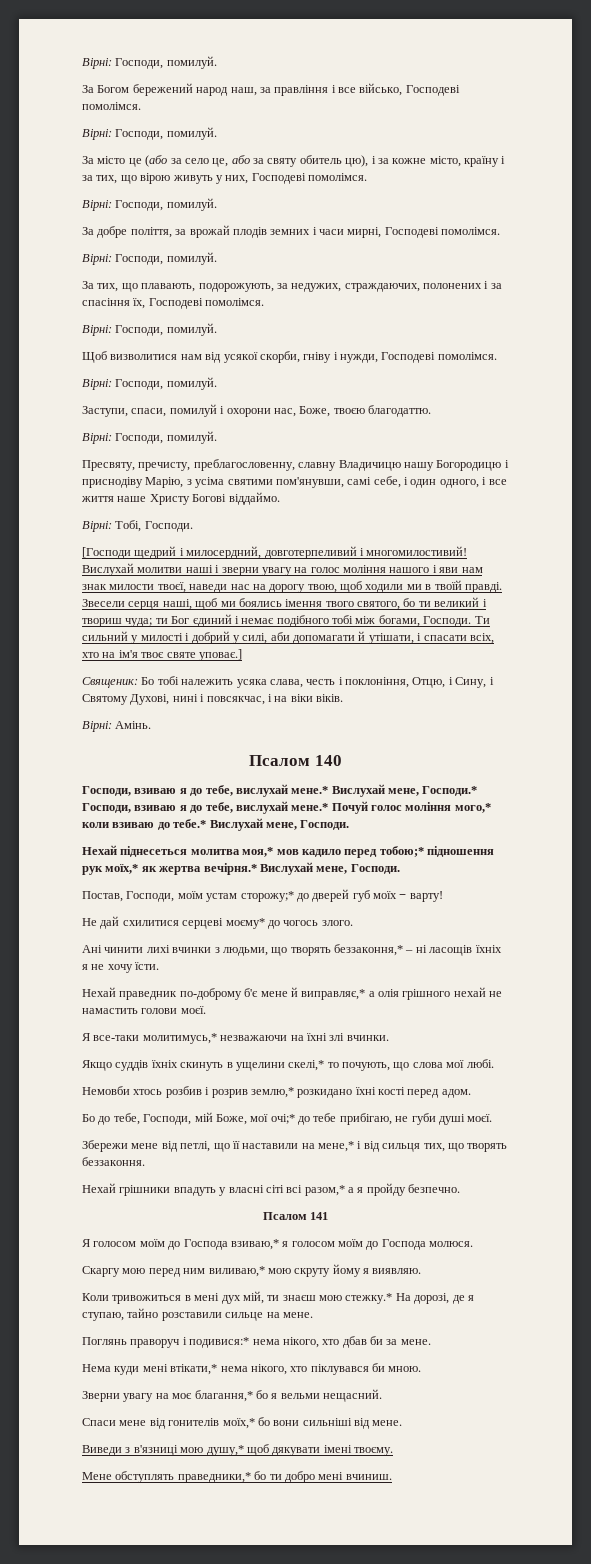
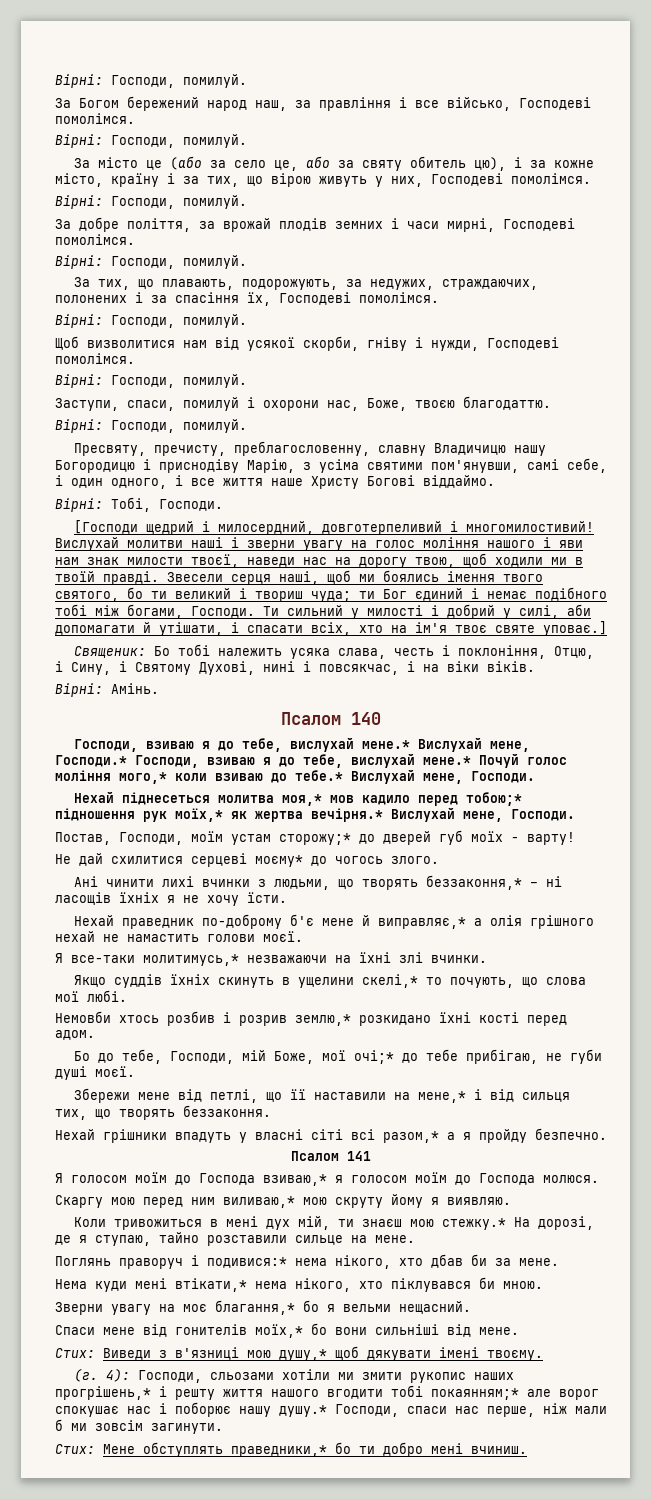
(403, 1423) none -> [55,1348,95,1358] Стих:
(393, 1451) none -> [74,1369,515,1383] [55,1385,599,1400] [55,1402,607,1417] [55,1419,223,1434] [55,1444,95,1454] (г. 4): Господи, сльозами хотіли ми змити рукопис наших прогрішень,* і решту життя нашого вгодити тобі покаянням;* але ворог спокушає нас і поборює нашу душу.* Господи, спаси нас перше, ніж мали б ми зовсім загинути. // Стих:

